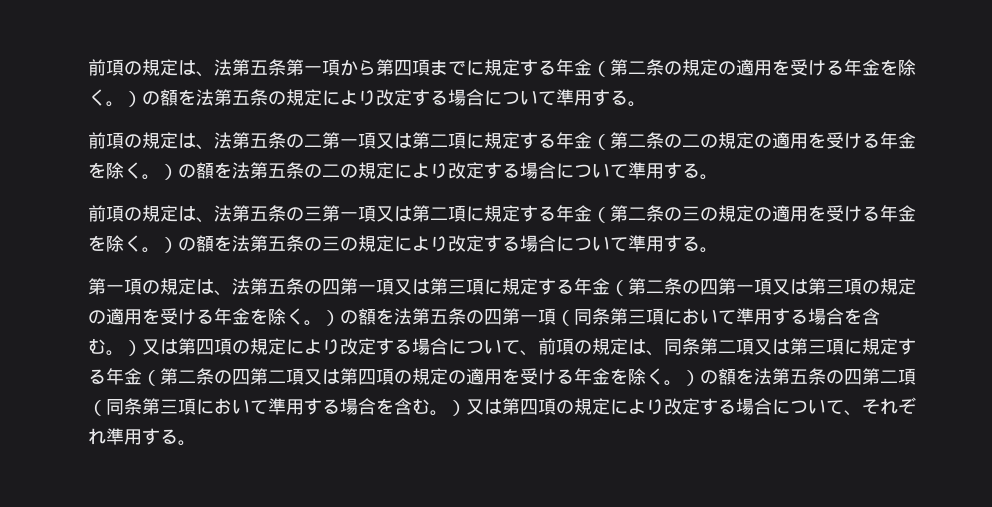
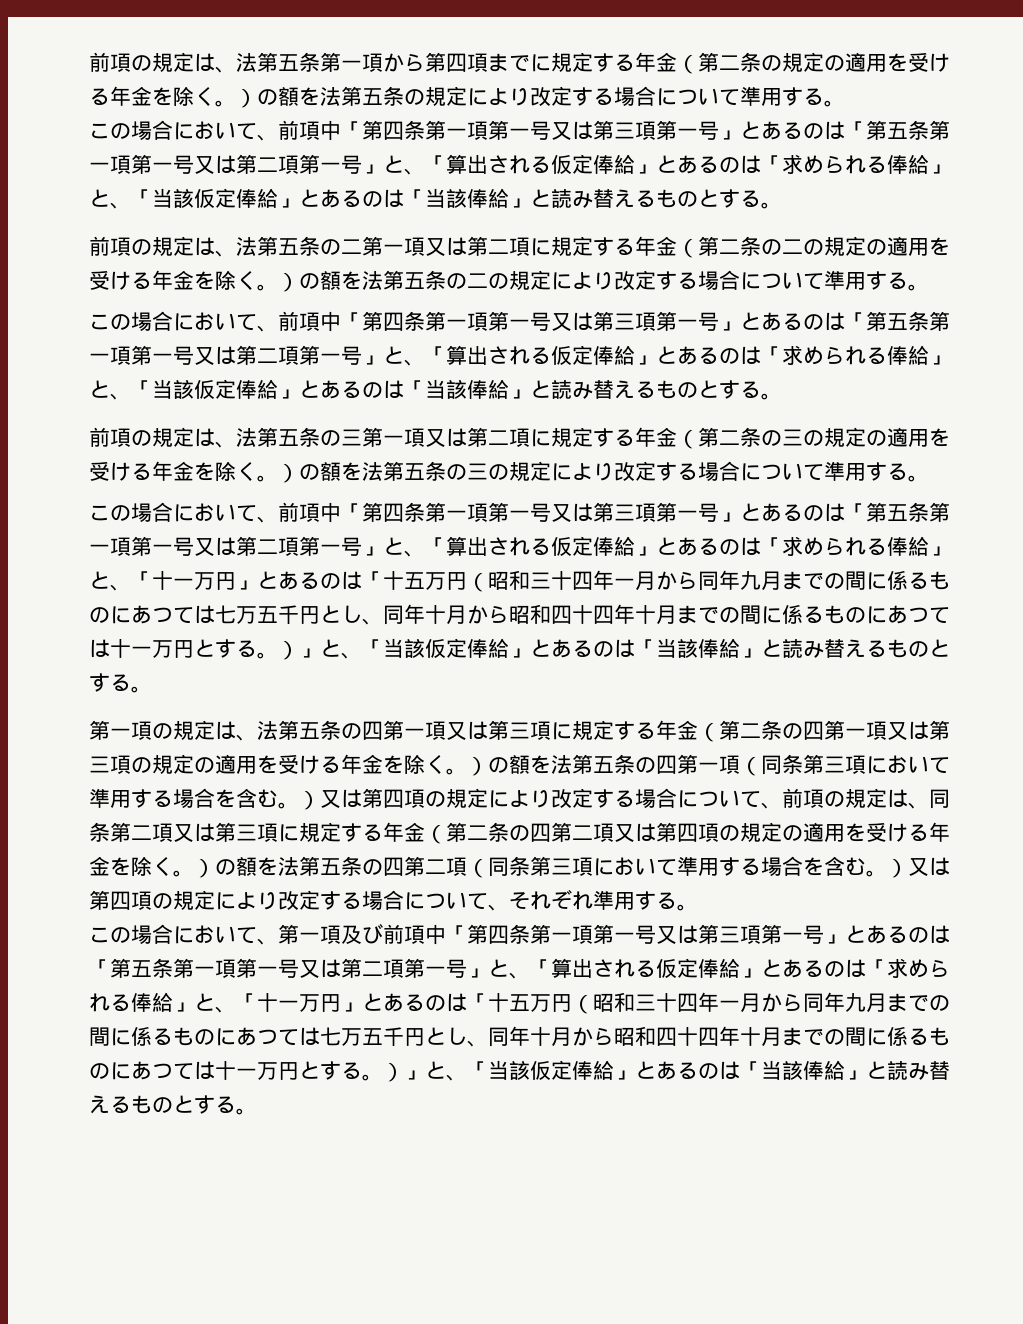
(647, 104) none -> [88,120,950,141] [88,154,950,175] [88,188,782,209] // この場合において、前項中「第四条第一項第一号又は第三項第一号」とあるのは「第五条第一項第一号又は第二項第一号」と、「算出される仮定俸給」とあるのは「求められる俸給」と、「当該仮定俸給」とあるのは「当該俸給」と読み替えるものとする。
(719, 177) none -> [88,311,950,332] [88,345,950,366] [88,379,782,400] // この場合において、前項中「第四条第一項第一号又は第三項第一号」とあるのは「第五条第一項第一号又は第二項第一号」と、「算出される仮定俸給」とあるのは「求められる俸給」と、「当該仮定俸給」とあるのは「当該俸給」と読み替えるものとする。
(719, 250) none -> [88,502,950,523] [88,536,950,557] [88,570,950,592] [88,604,950,625] [88,638,950,660] [88,673,152,693] // この場合において、前項中「第四条第一項第一号又は第三項第一号」とあるのは「第五条第一項第一号又は第二項第一号」と、「算出される仮定俸給」とあるのは「求められる俸給」と、「十一万円」とあるのは「十五万円（昭和三十四年一月から同年九月までの間に係るものにあつては七万五千円とし、同年十月から昭和四十四年十月までの間に係るものにあつては十一万円とする。）」と、「当該仮定俸給」とあるのは「当該俸給」と読み替えるものとする。
(197, 443) none -> [88,924,950,945] [88,958,950,979] [88,992,950,1014] [88,1026,950,1047] [88,1060,950,1082] [88,1095,257,1115] // この場合において、第一項及び前項中「第四条第一項第一号又は第三項第一号」とあるのは「第五条第一項第一号又は第二項第一号」と、「算出される仮定俸給」とあるのは「求められる俸給」と、「十一万円」とあるのは「十五万円（昭和三十四年一月から同年九月までの間に係るものにあつては七万五千円とし、同年十月から昭和四十四年十月までの間に係るものにあつては十一万円とする。）」と、「当該仮定俸給」とあるのは「当該俸給」と読み替えるものとする。

